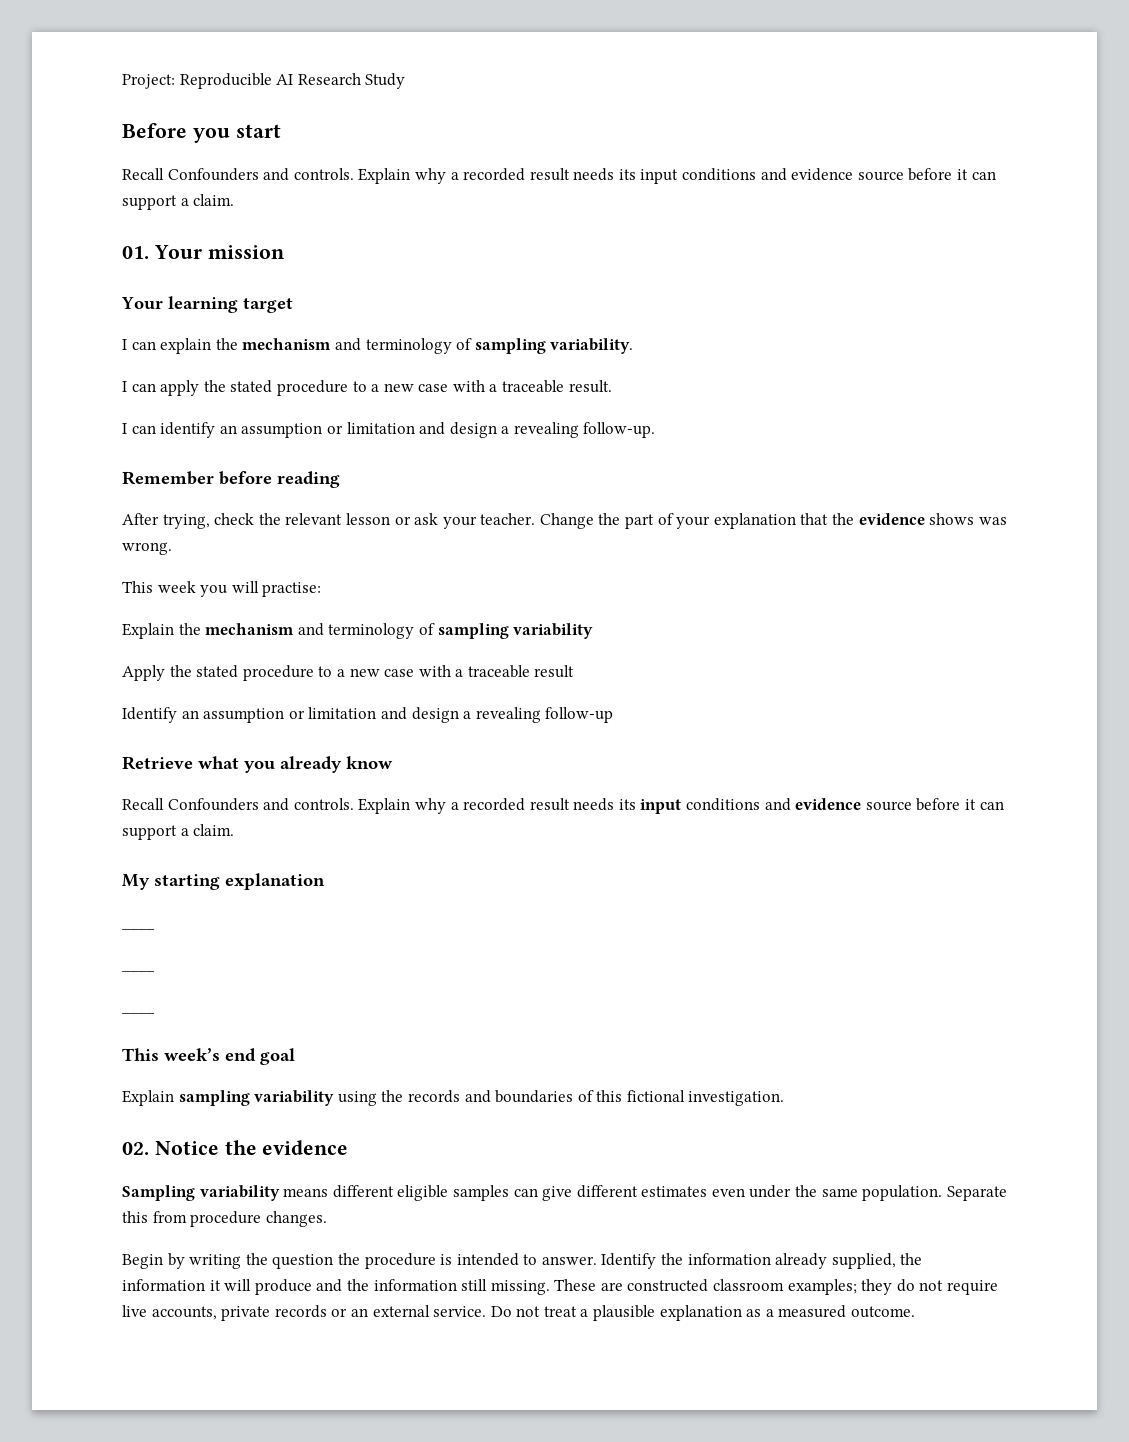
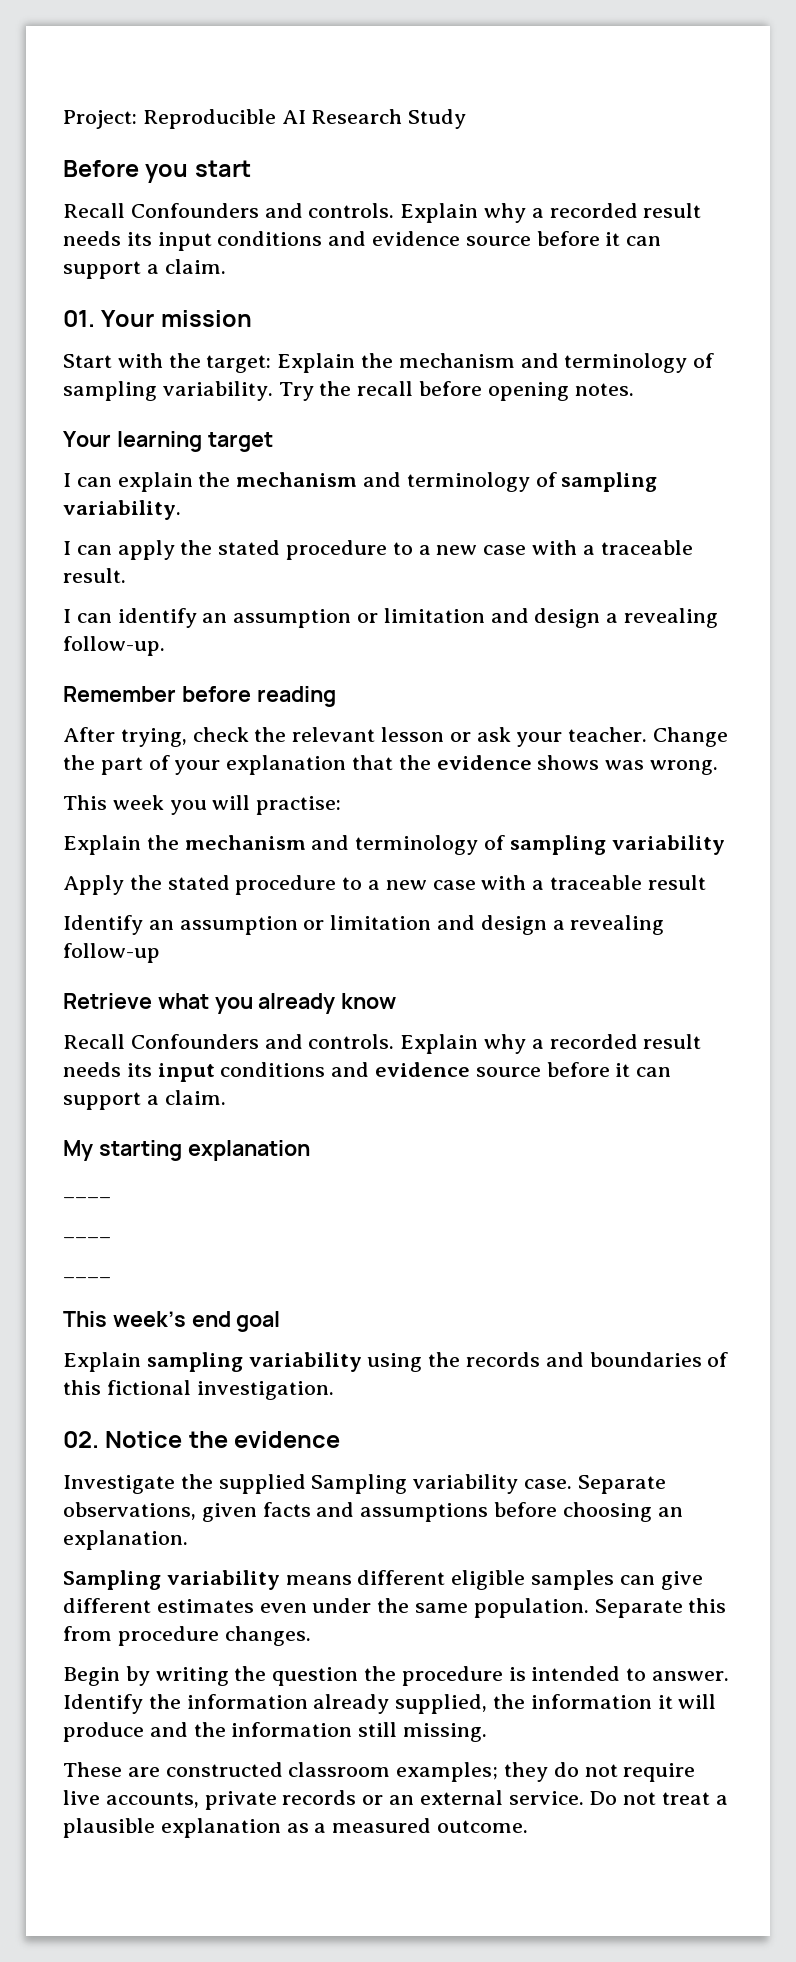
(285, 252) none -> [63,353,715,373] [63,381,634,401] // Start with the target: Explain the mechanism and terminology of sampling variability. Try the recall before opening notes.
(349, 1147) none -> [63,1474,666,1494] [63,1502,683,1522] [63,1530,188,1550] // Investigate the supplied Sampling variability case. Separate observations, given facts and assumptions before choosing an explanation.
(550, 1287) none -> (488, 1732) //

